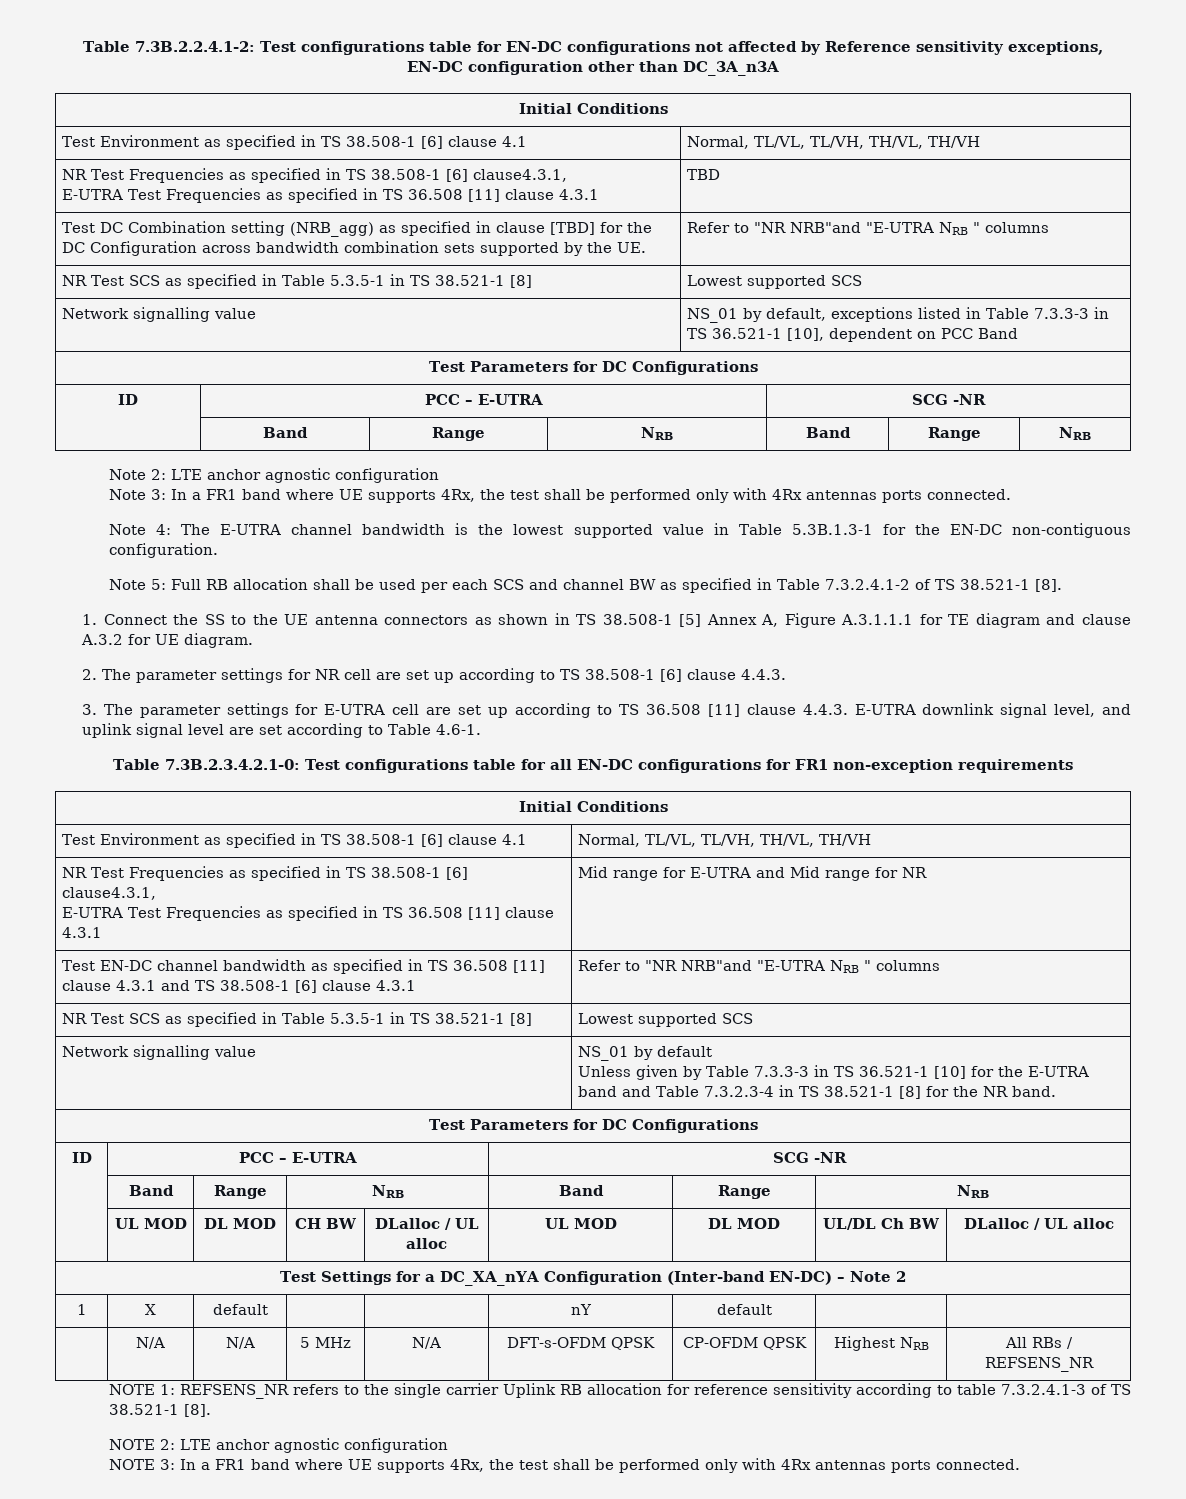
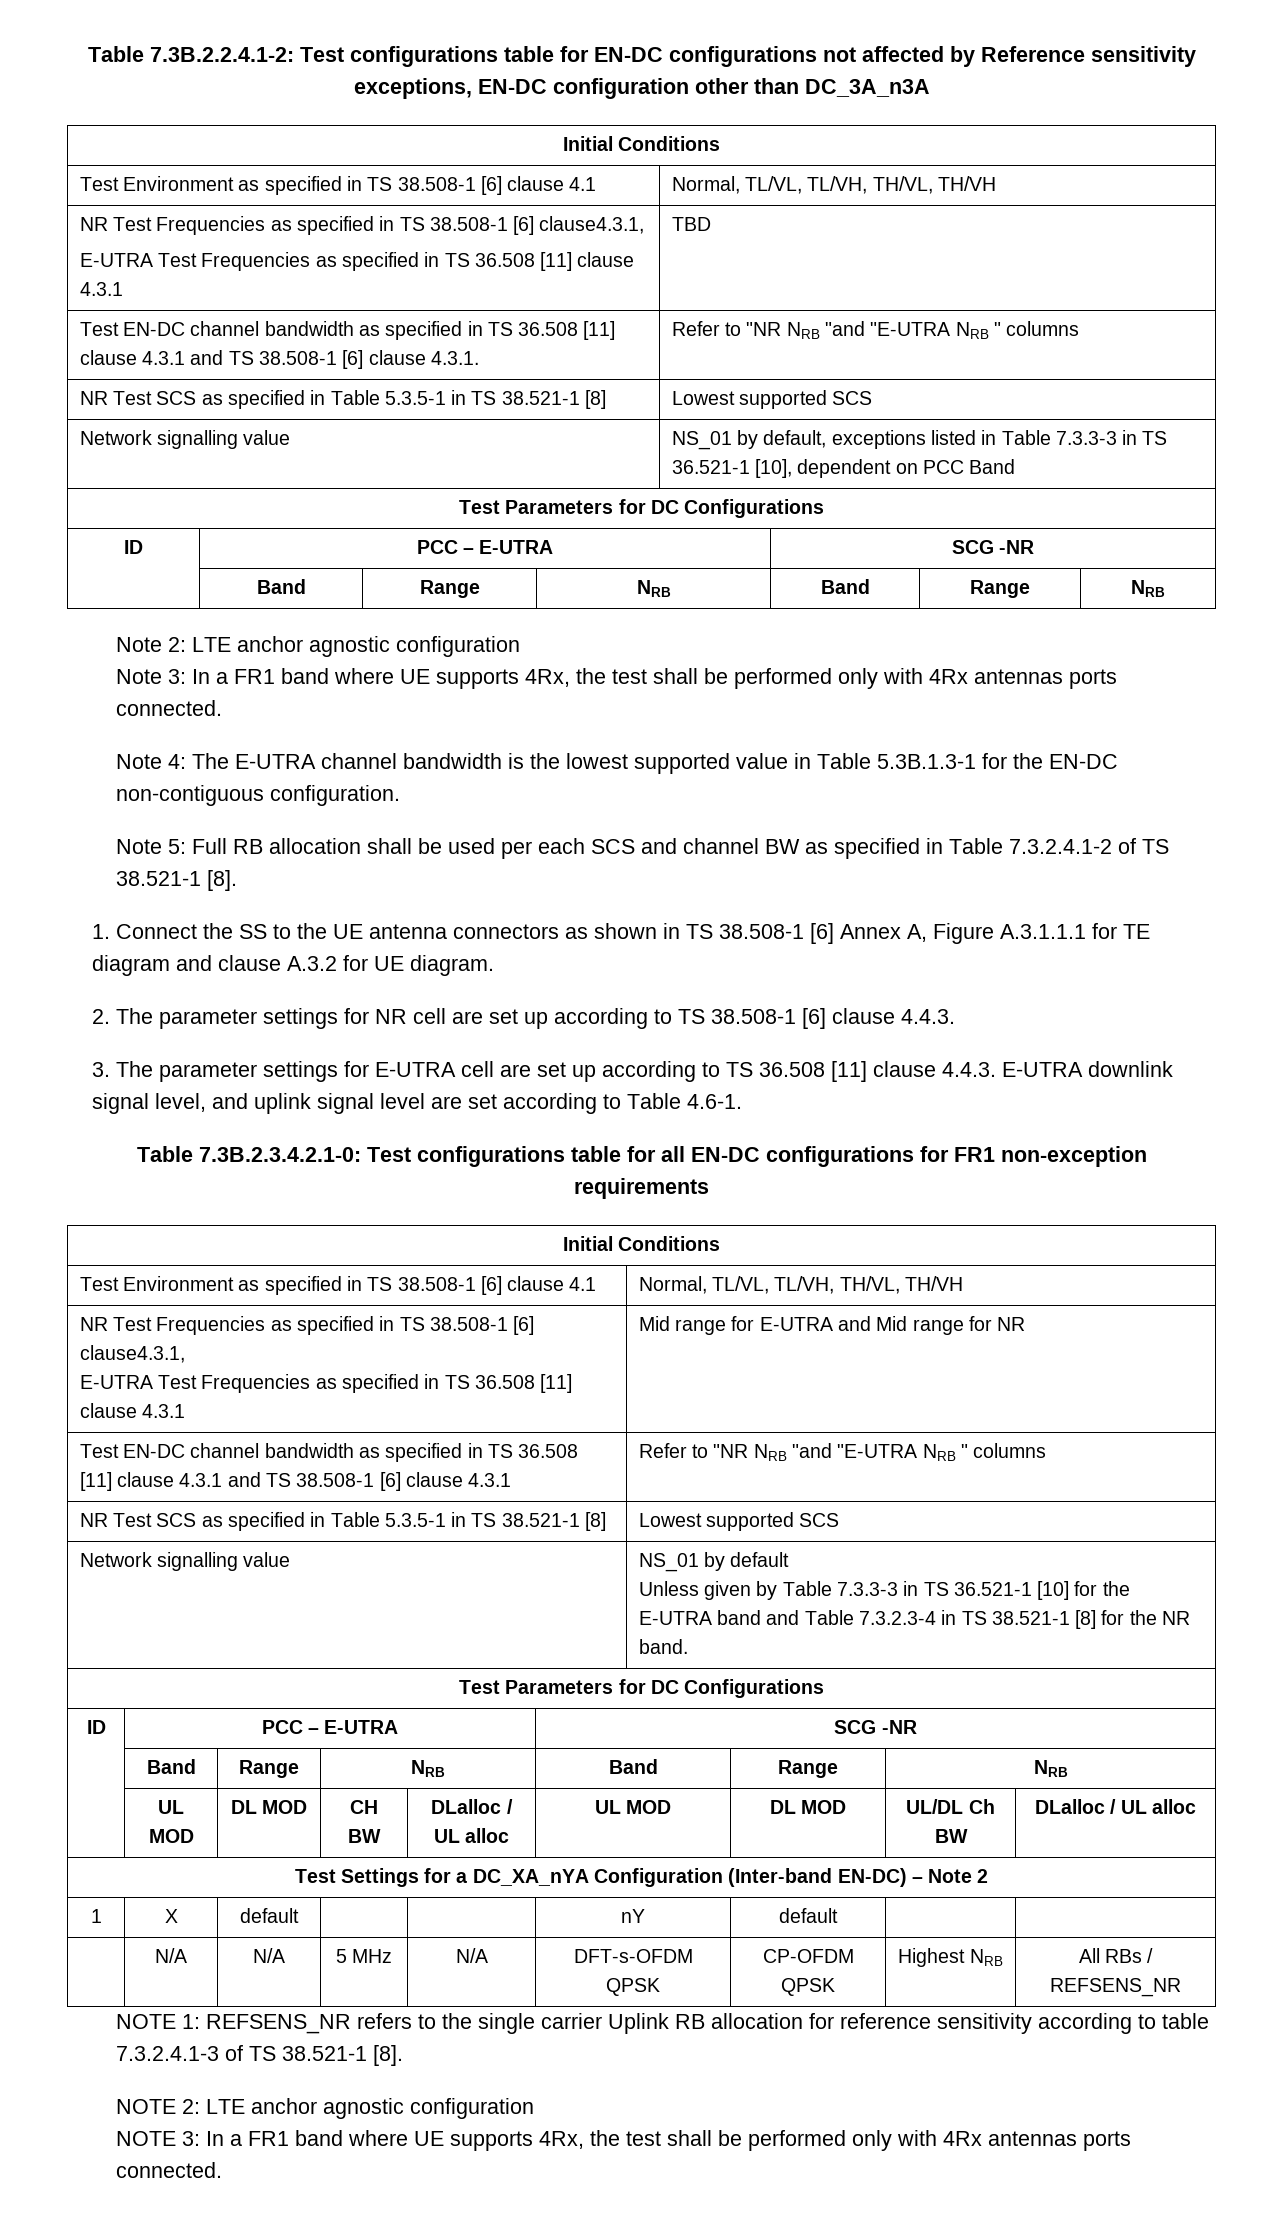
[100,221,653,237] [62,241,647,256] [687,222,862,233] DC Combination setting (NRB_agg) as specified in clause [TBD] for the DC Configuration across bandwidth combination sets supported by the UE. | Refer to "NR NRB"and -> [123,321,616,340] [79,350,479,369] [671,321,866,339] EN-DC channel bandwidth as specified in TS 36.508 [11] clause 4.3.1 and TS 38.508-1 [6] clause 4.3.1. | Refer to "NR NRB "and
[679,614,702,627] [5] -> [809,923,834,944] [6]
[681,960,753,971] NRB"and -> [753,1443,833,1461] NRB "and

